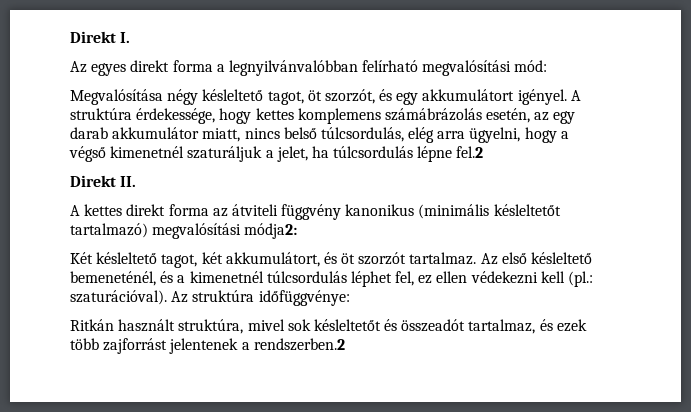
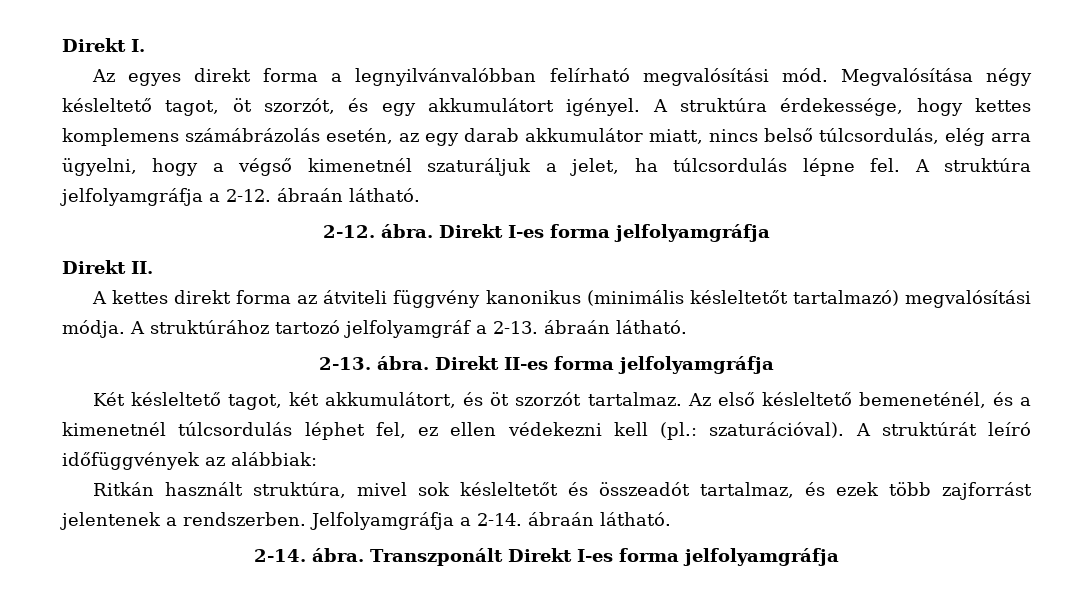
[514,60,548,72] mód: // -> [781,68,828,82] mód.
[456,146,484,158] fel.2 -> [870,158,1031,172] [60,188,420,206] [323,224,770,242] fel. A struktúra jelfolyamgráfja a 2-12. ábraán látható. // 2-12. ábra. Direkt I-es forma jelfolyamgráfja
[244,223,298,239] módja2: -> [62,320,687,338] [319,356,774,374] módja. A struktúrához tartozó jelfolyamgráf a 2-13. ábraán látható. // 2-13. ábra. Direkt II-es forma jelfolyamgráfja
[171,290,350,306] Az struktúra időfüggvénye: -> [855,422,1031,436] [62,452,317,470] A struktúrát leíró időfüggvények az alábbiak:
[253,338,345,351] rendszerben.2 -> [183,512,671,530] [254,548,839,566] rendszerben. Jelfolyamgráfja a 2-14. ábraán látható. // 2-14. ábra. Transzponált Direkt I-es forma jelfolyamgráfja

